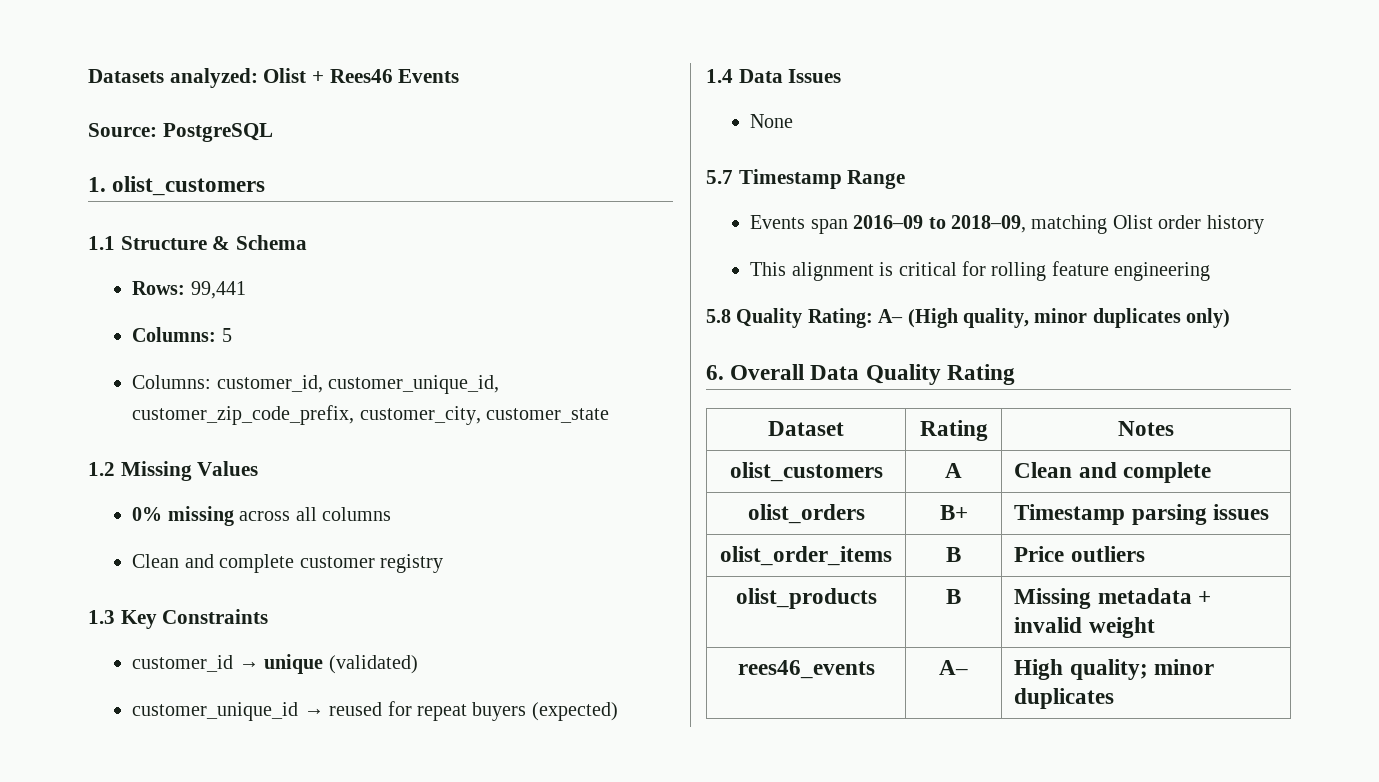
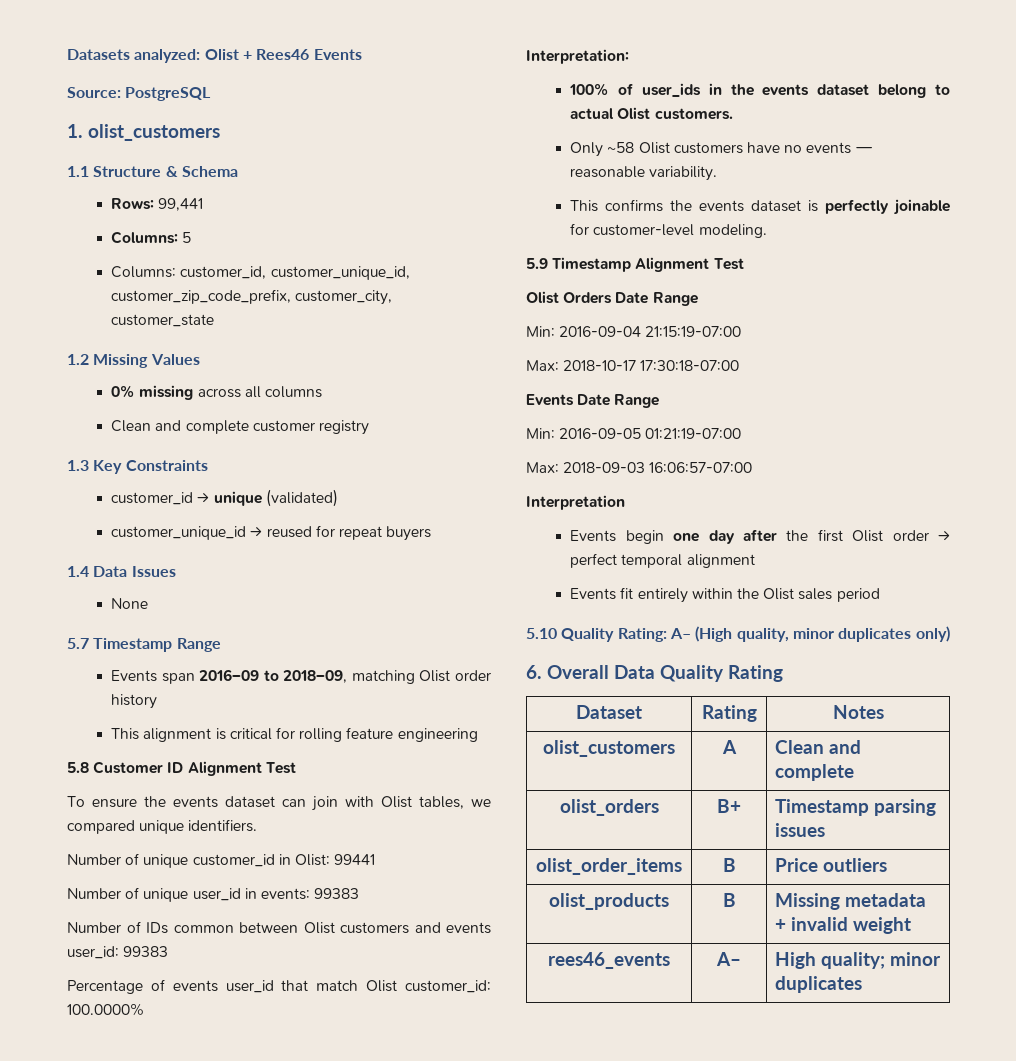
[531,702,618,721] (expected) -> (432, 533) none
(731, 316) none -> [93,761,296,776] [67,796,491,811] [67,819,258,834] [67,853,376,868] [67,887,360,902] [67,921,491,934] [67,946,169,959] [67,979,491,994] [67,1003,144,1016] [526,49,629,64] [569,83,950,98] [570,107,733,120] [570,142,872,157] [570,166,718,181] [570,199,950,215] [570,223,767,238] [526,257,744,272] [526,291,698,306] [526,326,742,337] [526,360,740,371] [526,394,660,408] [526,428,742,439] [526,462,753,473] [526,495,625,510] [570,529,950,544] [570,553,755,568] [570,587,880,603] [526,628,557,639] Customer ID Alignment Test // To ensure the events dataset can join with Olist tables, we compared unique identifiers. // Number of unique customer_id in Olist: 99441 // Number of unique user_id in events: 99383 // Number of IDs common between Olist customers and events user_id: 99383 // Percentage of events user_id that match Olist customer_id: 100.0000% // Interpretation: // 100% of user_ids in the events dataset belong to actual Olist customers. // Only ~58 Olist customers have no events — reasonable variability. // This confirms the events dataset is perfectly joinable for customer-level modeling. // 5.9 Timestamp Alignment Test // Olist Orders Date Range // Min: 2016-09-04 21:15:19-07:00 // Max: 2018-10-17 17:30:18-07:00 // Events Date Range // Min: 2016-09-05 01:21:19-07:00 // Max: 2018-09-03 16:06:57-07:00 // Interpretation // Events begin one day after the first Olist order → perfect temporal alignment // Events fit entirely within the Olist sales period // 5.10

